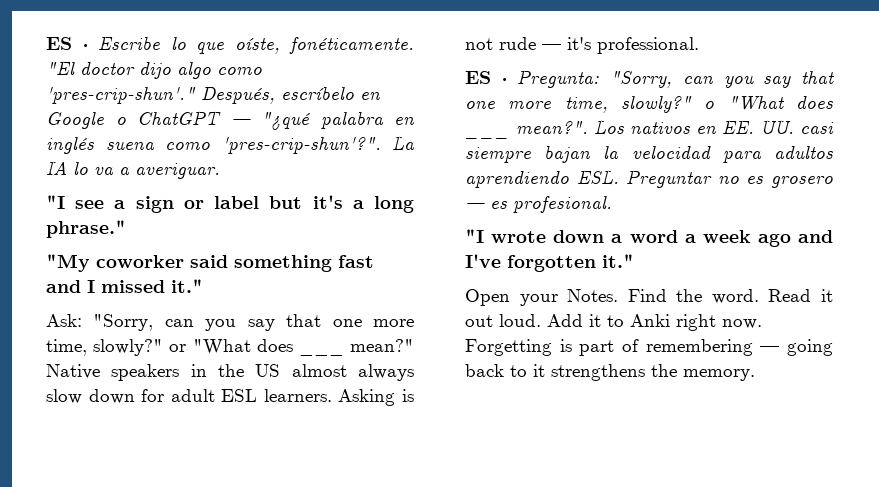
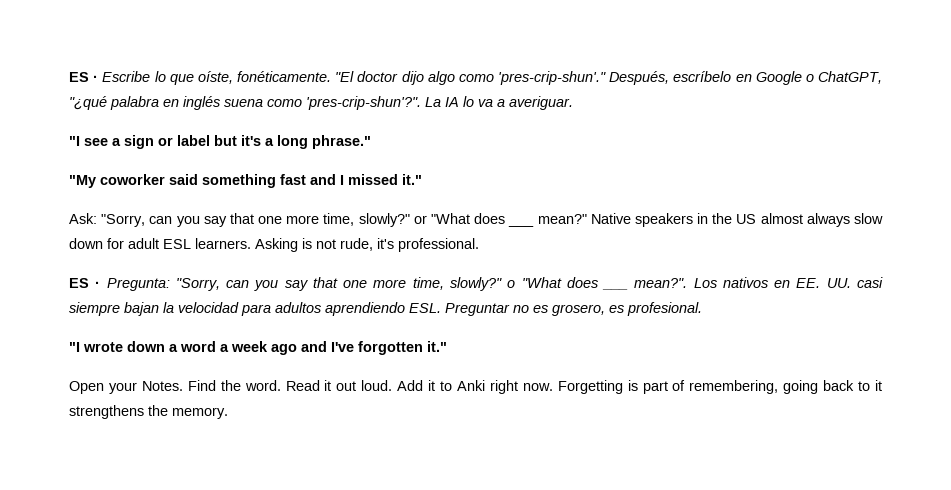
[137,111,251,125] ChatGPT — -> [817,71,882,84] ChatGPT,
[499,37,561,50] rude — -> [340,238,373,251] rude,
[771,176,833,188] [465,203,485,209] grosero — -> [552,304,605,316] grosero,
[645,339,780,356] remembering — -> [689,380,779,394] remembering,

